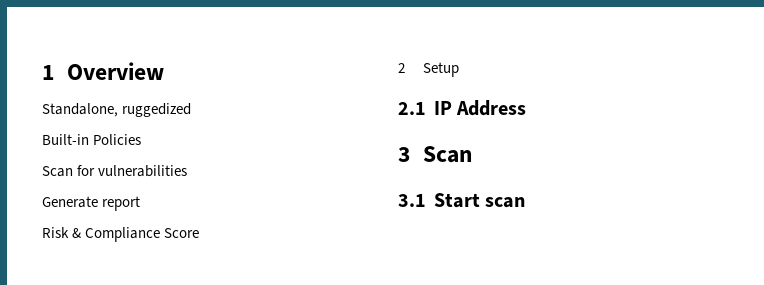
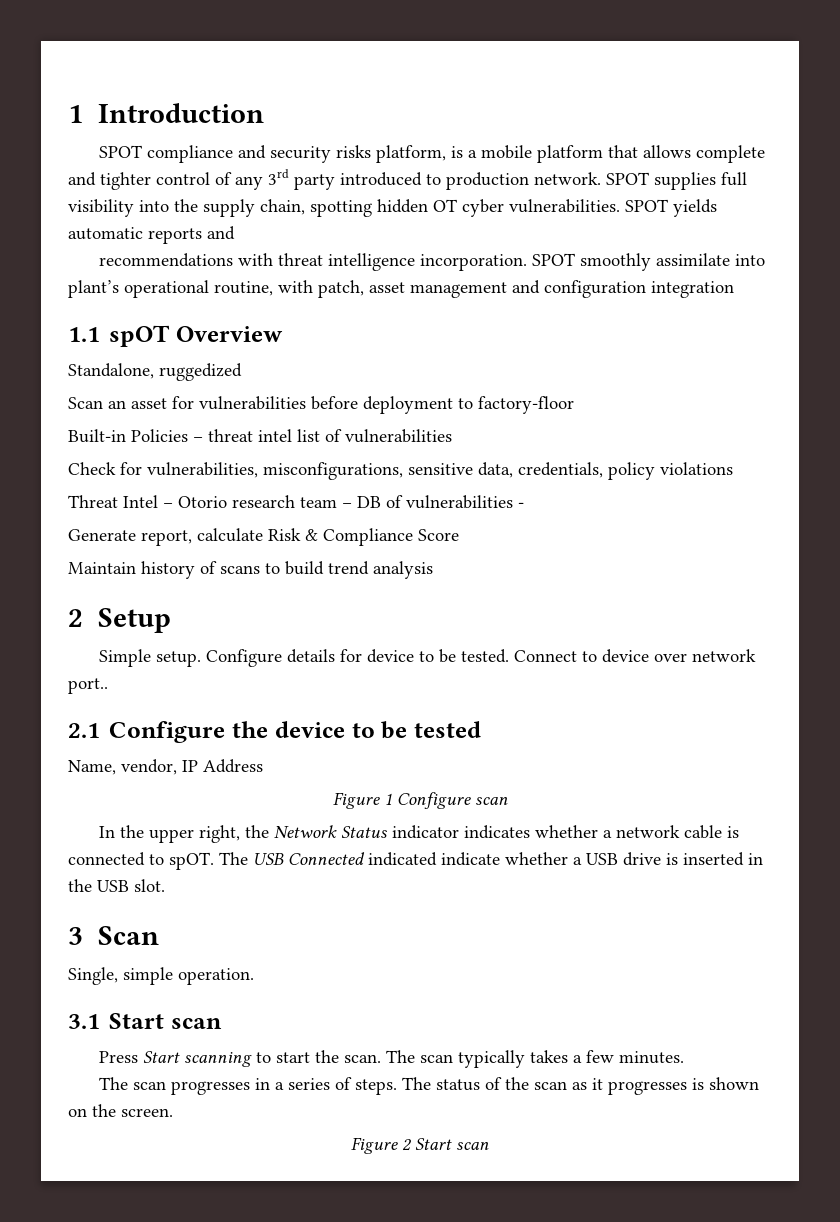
[42,62,165,80] [42,103,192,117] [42,134,142,145] [42,165,188,177] 1 Overview // Standalone, ruggedized // Built-in Policies // Scan for vulnerabilities -> [68,103,265,123] [99,145,766,163] [68,169,747,190] [68,199,717,217] [68,226,235,244] [99,253,766,271] [68,280,734,298] [68,325,283,347] [68,363,242,381] [68,396,574,414] [68,429,452,443] [68,462,733,480] [68,495,524,509] 1 Introduction // SPOT compliance and security risks platform, is a mobile platform that allows complete and tighter control of any 3rd party introduced to production network. SPOT supplies full visibility into the supply chain, spotting hidden OT cyber vulnerabilities. SPOT yields automatic reports and // recommendations with threat intelligence incorporation. SPOT smoothly assimilate into plant’s operational routine, with patch, asset management and configuration integration // 1.1 spOT Overview // Standalone, ruggedized // Scan an asset for vulnerabilities before deployment to factory-floor // Built-in Policies – threat intel list of vulnerabilities // Check for vulnerabilities, misconfigurations, sensitive data, credentials, policy violations // Threat Intel – Otorio research team – DB of vulnerabilities -
[102,196,141,211] report // -> [141,528,263,546] report, calculate
[398,62,460,77] [398,100,526,116] 2 Setup // 2.1 IP Address -> [68,561,433,579] [68,608,172,633] [99,649,757,667] [68,678,108,694] [68,721,481,743] [68,759,263,775] [332,792,508,809] [99,825,740,843] [68,852,763,870] [68,879,165,892] Maintain history of scans to build trend analysis // 2 Setup // Simple setup. Configure details for device to be tested. Connect to device over network port.. // 2.1 Configure the device to be tested // Name, vendor, IP Address // Figure 1 Configure scan // In the upper right, the Network Status indicator indicates whether a network cable is connected to spOT. The USB Connected indicated indicate whether a USB drive is inserted in the USB slot.
(473, 154) none -> [68,967,254,985] // Single, simple operation.
(525, 202) none -> [99,1050,685,1068] [99,1077,760,1095] [68,1104,173,1117] [351,1137,489,1154] // Press Start scanning to start the scan. The scan typically takes a few minutes. // The scan progresses in a series of steps. The status of the scan as it progresses is shown on the screen. // Figure 2 Start scan

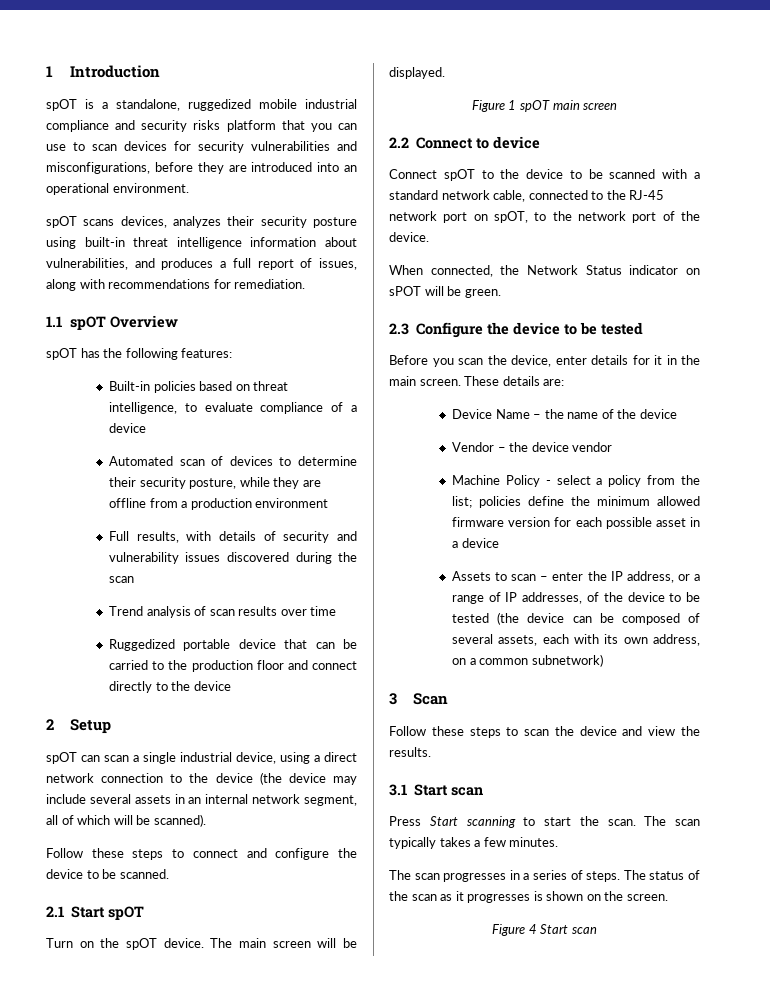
[99,145,766,163] [68,169,747,190] [68,199,717,217] [68,226,235,244] [99,253,766,271] [68,280,734,298] [68,325,283,347] [68,363,242,381] [68,396,574,414] [68,429,452,443] [68,462,733,480] [68,495,524,509] [68,528,459,546] [68,561,433,579] [68,608,172,633] [99,649,757,667] [68,678,108,694] [68,723,100,738] SPOT compliance and security risks platform, is a mobile platform that allows complete and tighter control of any 3rd party introduced to production network. SPOT supplies full visibility into the supply chain, spotting hidden OT cyber vulnerabilities. SPOT yields automatic reports and // recommendations with threat intelligence incorporation. SPOT smoothly assimilate into plant’s operational routine, with patch, asset management and configuration integration // 1.1 spOT Overview // Standalone, ruggedized // Scan an asset for vulnerabilities before deployment to factory-floor // Built-in Policies – threat intel list of vulnerabilities // Check for vulnerabilities, misconfigurations, sensitive data, credentials, policy violations // Threat Intel – Otorio research team – DB of vulnerabilities - // Generate report, calculate Risk & Compliance Score // Maintain history of scans to build trend analysis // 2 Setup // Simple setup. Configure details for device to be tested. Connect to device over network port.. // 2.1 -> [46,99,357,111] [46,120,357,132] [46,141,357,153] [46,162,357,174] [46,183,189,195] [46,216,357,228] [46,237,357,249] [46,258,358,270] [46,279,306,291] [46,315,179,330] [46,348,233,360] [108,381,289,393] [108,402,357,414] [108,423,146,433] [108,456,357,466] [108,477,321,489] [108,498,329,510] [108,531,358,543] [108,552,357,564] [108,576,134,583] [108,606,337,618] [108,639,357,651] [108,660,358,672] [108,681,231,693] [46,719,112,734] [46,752,357,764] [46,772,357,785] [46,794,357,806] [46,814,206,827] [46,848,358,860] [46,869,169,879] [46,906,144,920] [46,938,357,950] [389,67,445,79] [471,100,618,112] [389,136,540,149] [389,169,700,181] [389,190,665,202] [389,211,700,223] [389,232,429,242] [389,265,700,277] [389,286,501,298] [389,323,409,335] spOT is a standalone, ruggedized mobile industrial compliance and security risks platform that you can use to scan devices for security vulnerabilities and misconfigurations, before they are introduced into an operational environment. // spOT scans devices, analyzes their security posture using built-in threat intelligence information about vulnerabilities, and produces a full report of issues, along with recommendations for remediation. // 1.1 spOT Overview // spOT has the following features: // Built-in policies based on threat intelligence, to evaluate compliance of a device // Automated scan of devices to determine their security posture, while they are offline from a production environment // Full results, with details of security and vulnerability issues discovered during the scan // Trend analysis of scan results over time // Ruggedized portable device that can be carried to the production floor and connect directly to the device // 2 Setup // spOT can scan a single industrial device, using a direct network connection to the device (the device may include several assets in an internal network segment, all of which will be scanned). // Follow these steps to connect and configure the device to be scanned. // 2.1 Start spOT // Turn on the spOT device. The main screen will be displayed. // Figure 1 spOT main screen // 2.2 Connect to device // Connect spOT to the device to be scanned with a standard network cable, connected to the RJ-45 network port on spOT, to the network port of the device. // When connected, the Network Status indicator on sPOT will be green. // 2.3
[68,759,263,775] [332,792,508,809] [99,825,740,843] [68,852,763,870] [68,879,165,892] [68,926,160,945] [68,967,254,985] Name, vendor, IP Address // Figure 1 Configure scan // In the upper right, the Network Status indicator indicates whether a network cable is connected to spOT. The USB Connected indicated indicate whether a USB drive is inserted in the USB slot. // 3 Scan // Single, simple operation. -> [389,355,700,367] [389,376,565,386] [451,409,677,419] [451,442,613,452] [451,475,700,487] [451,496,700,508] [451,517,700,529] [451,538,499,548] [451,571,700,583] [451,592,700,604] [451,612,700,625] [451,634,700,646] [451,654,603,667] [389,693,449,705] [389,726,700,738] [389,747,431,757] Before you scan the device, enter details for it in the main screen. These details are: // Device Name – the name of the device // Vendor – the device vendor // Machine Policy - select a policy from the list; policies define the minimum allowed firmware version for each possible asset in a device // Assets to scan – enter the IP address, or a range of IP addresses, of the device to be tested (the device can be composed of several assets, each with its own address, on a common subnetwork) // 3 Scan // Follow these steps to scan the device and view the results.
[402,1139,412,1151] 2 -> [528,924,537,934] 4

